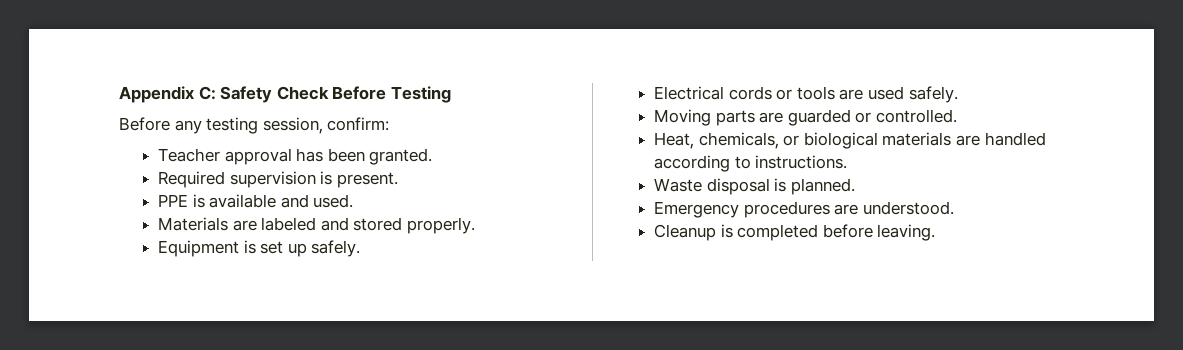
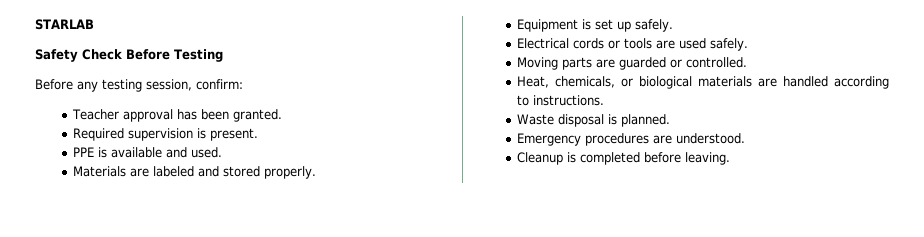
[119,86,216,103] Appendix C: -> [35,19,94,30] STARLAB //

